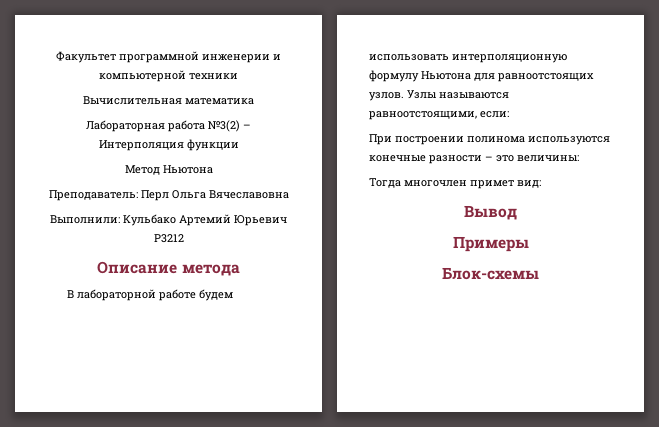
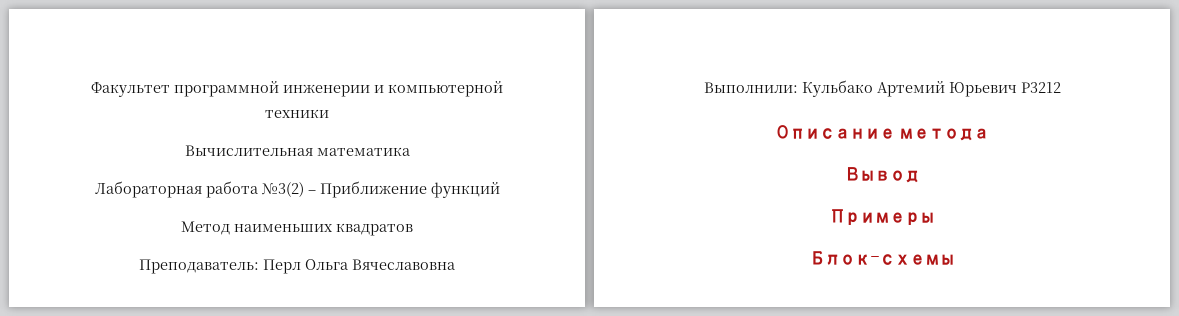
[98,139,239,151] Интерполяция функции -> [319,181,500,198] Приближение функций
[162,165,213,174] Ньютона -> [234,223,413,236] наименьших квадратов
[66,289,233,301] [369,54,567,63] [369,70,594,82] [369,90,509,101] [369,111,509,120] [369,134,610,145] [369,155,579,164] [369,178,541,189] // В лабораторной работе будем использовать интерполяционную формулу Ньютона для равноотстоящих узлов. Узлы называются равноотстоящими, если: // При построении полинома используются конечные разности – это величины: // Тогда многочлен примет вид: -> (990, 134) none

